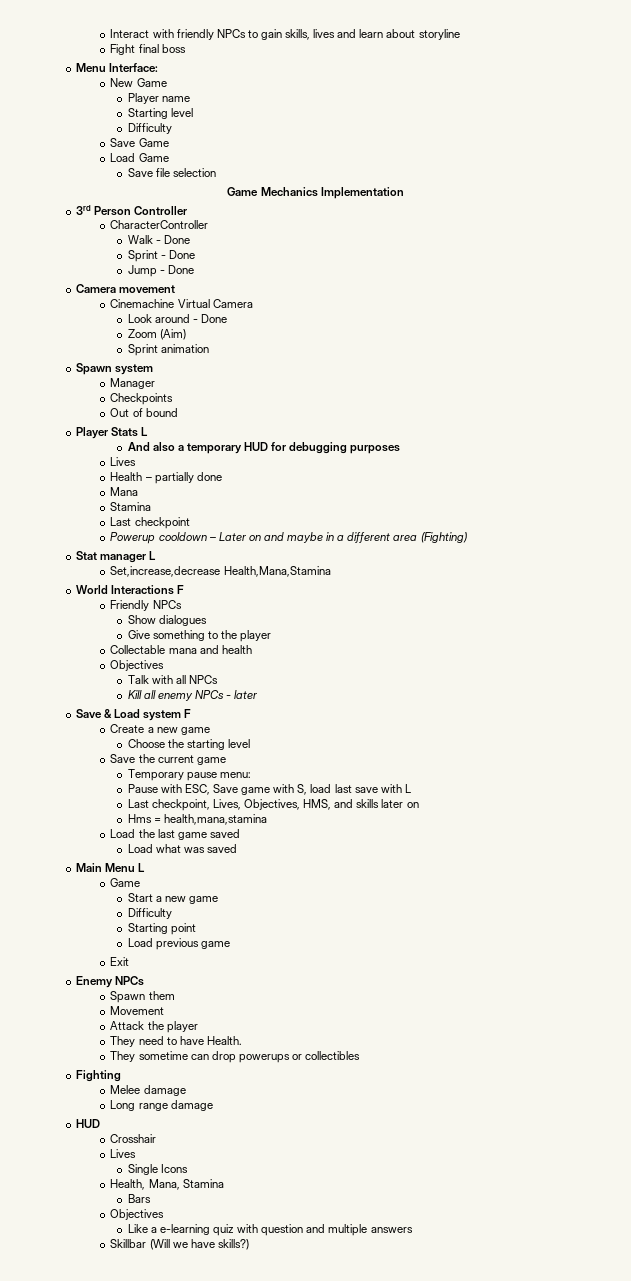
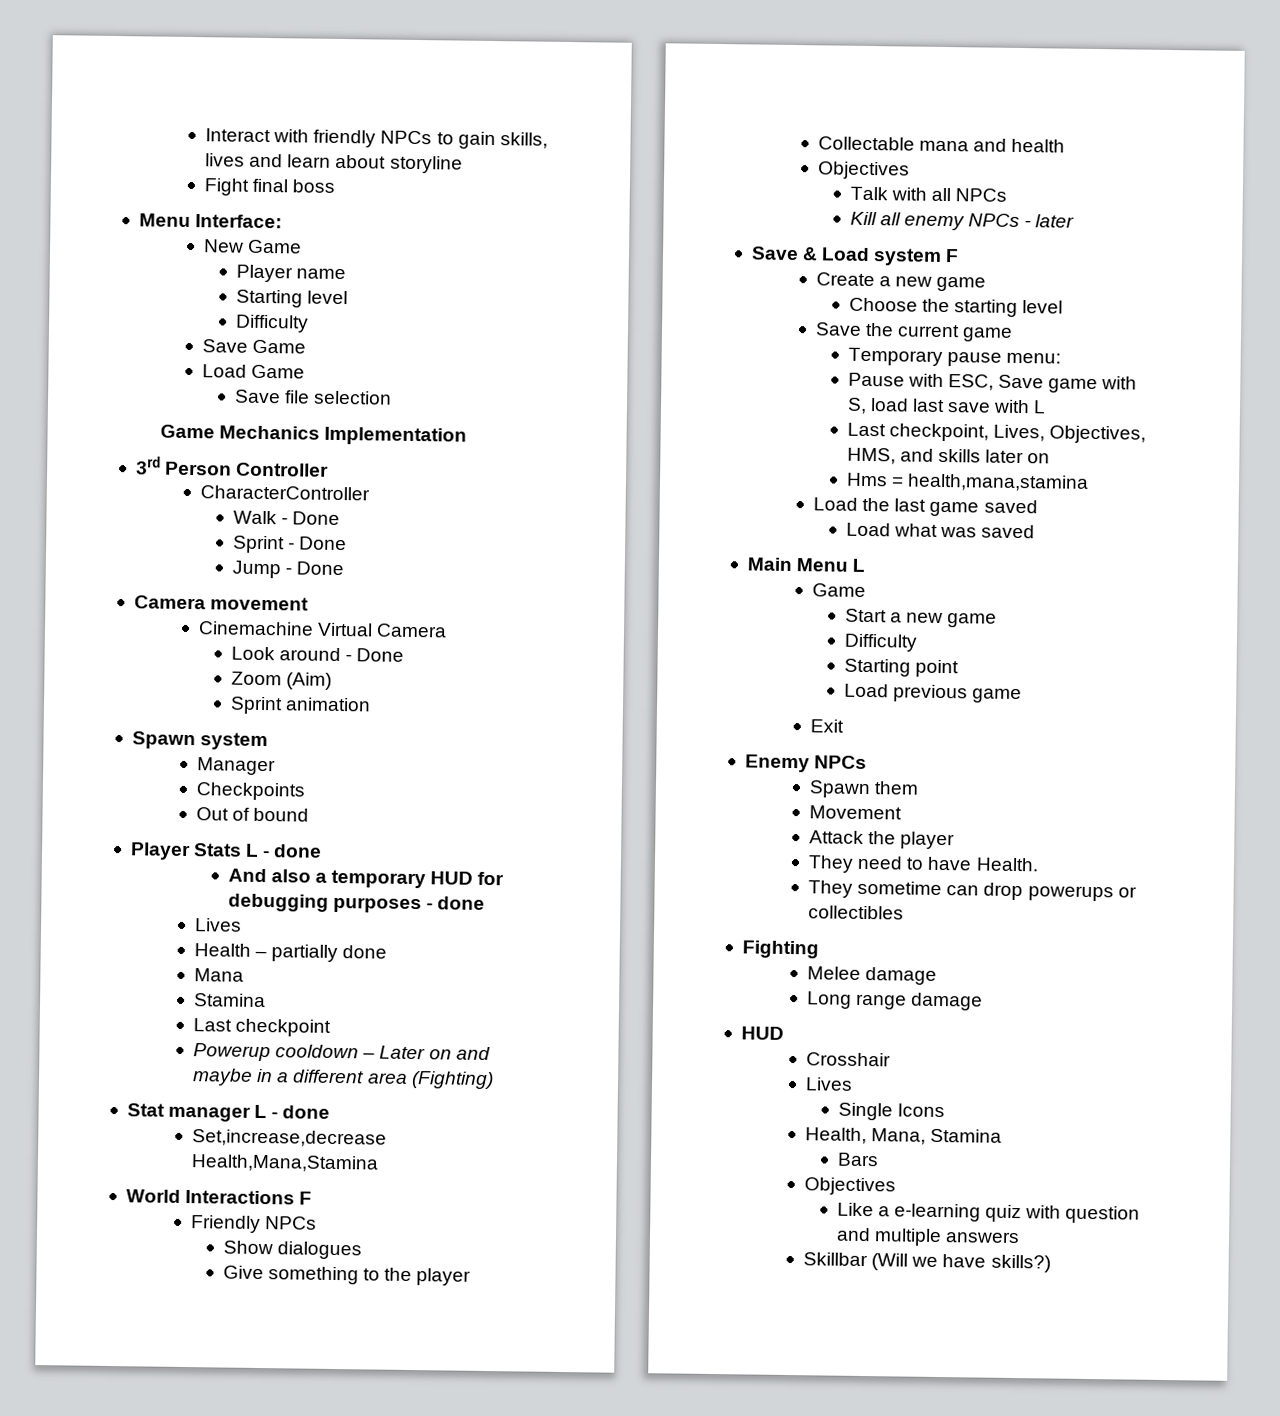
(149, 431) none -> [262,844,323,858] - done
(401, 449) none -> [426,896,486,910] - done
(157, 555) none -> [271,1105,331,1119] - done

